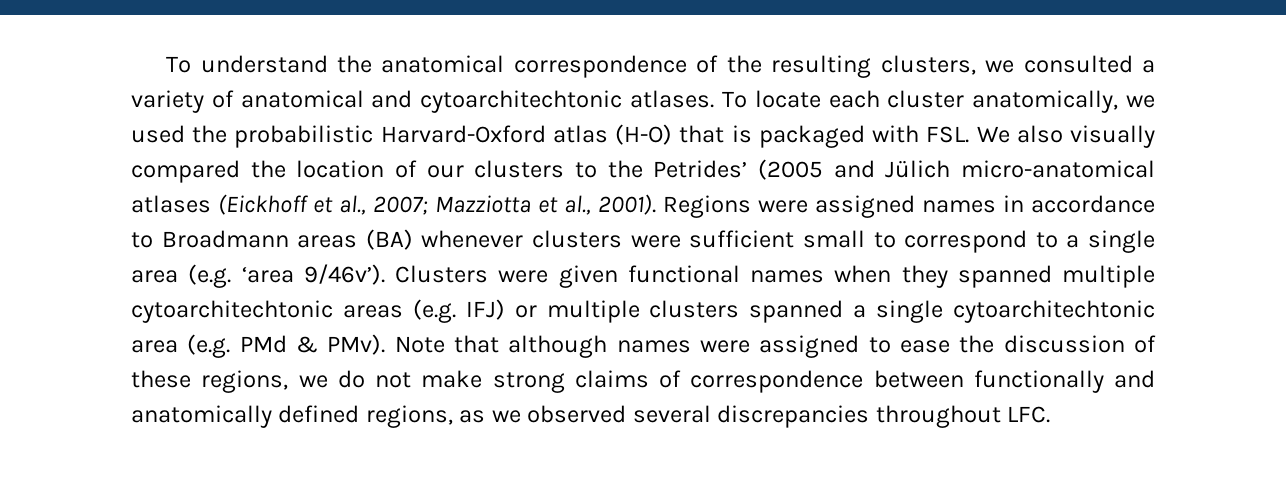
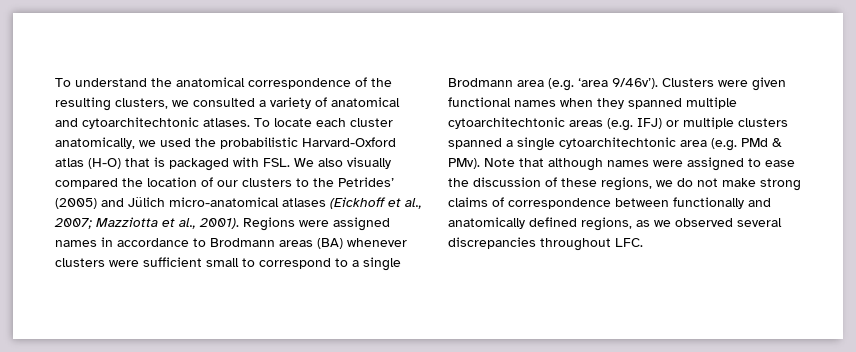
[758,159,823,180] (2005 -> [55,198,97,209] (2005)
[161,230,289,248] Broadmann -> [210,238,275,247] Brodmann
(1156, 241) none -> [448,78,513,87] Brodmann

